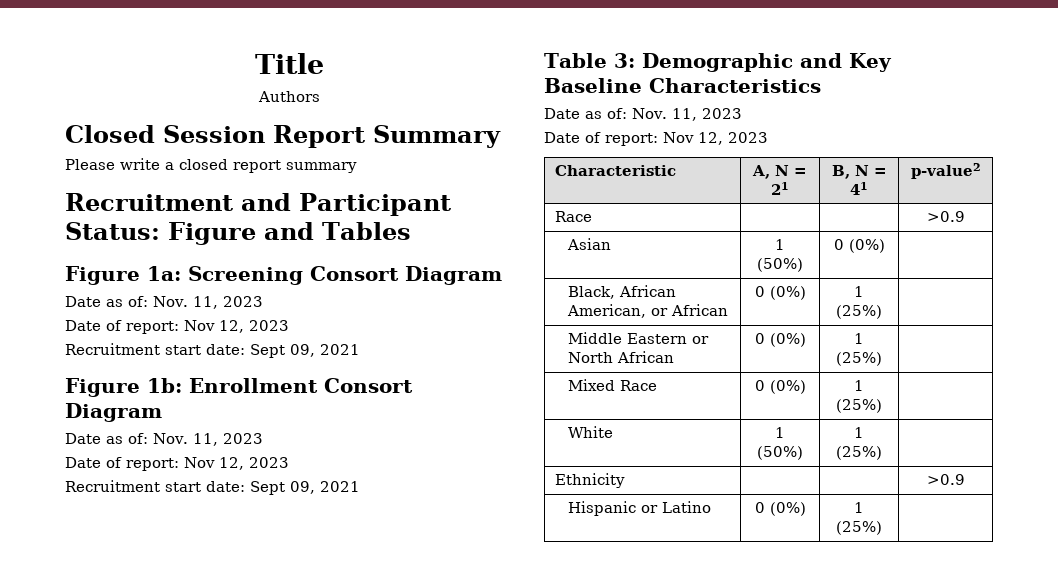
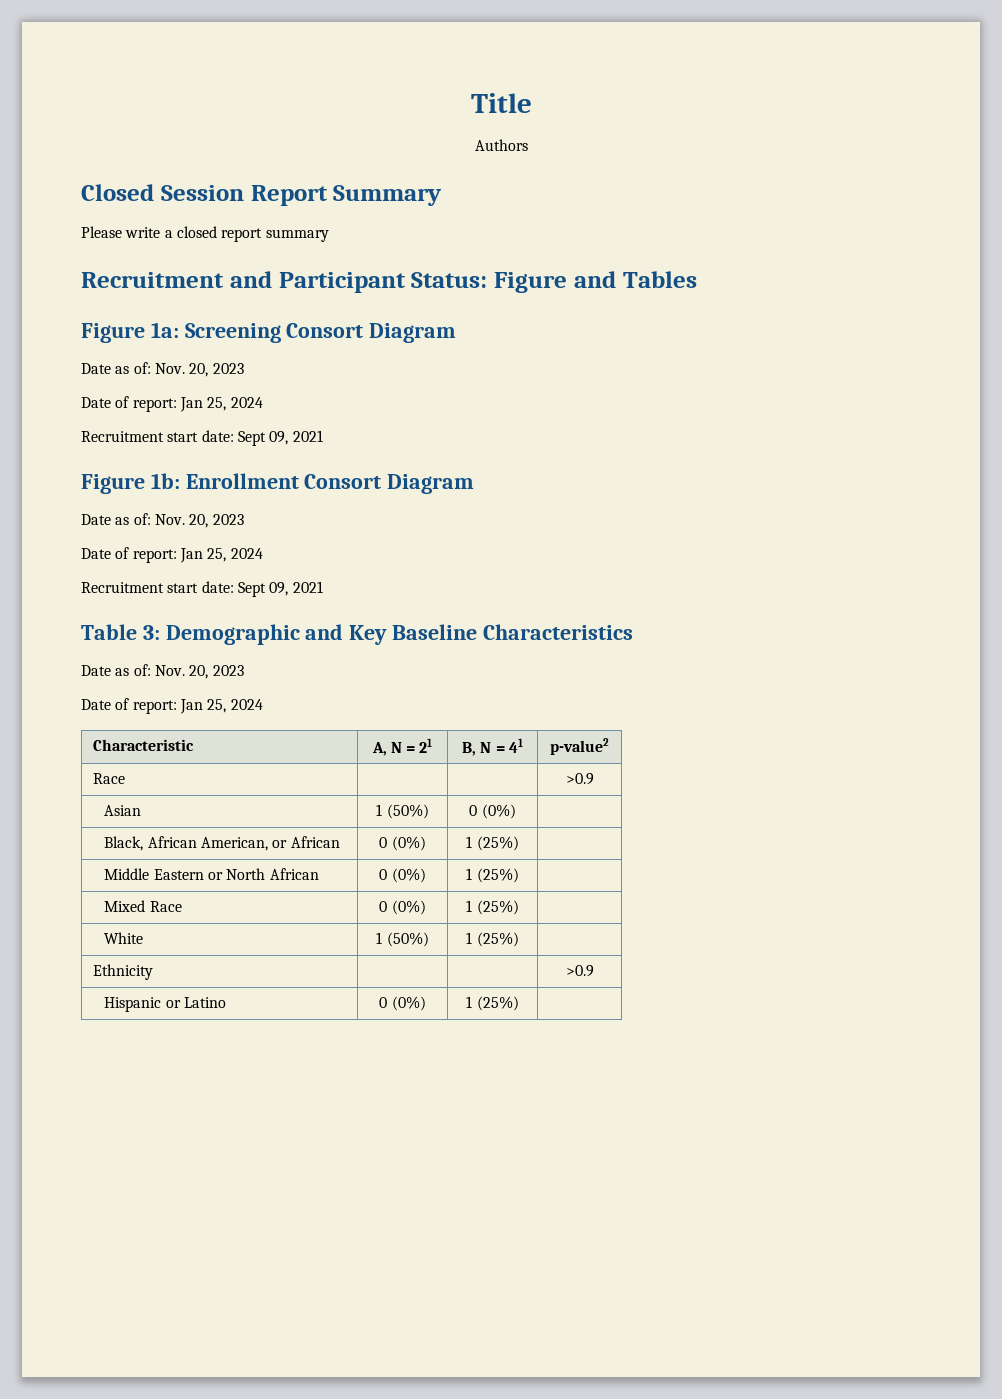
[192,296,263,309] [65,320,289,334] 11, 2023 // Date of report: Nov 12, 2023 -> [189,363,244,377] [81,396,263,412] 20, 2023 // Date of report: Jan 25, 2024
[192,433,263,446] [65,457,289,471] 11, 2023 // Date of report: Nov 12, 2023 -> [189,514,244,528] [81,547,263,563] 20, 2023 // Date of report: Jan 25, 2024
[671,108,742,121] [544,132,768,146] 11, 2023 // Date of report: Nov 12, 2023 -> [189,665,244,679] [81,698,263,714] 20, 2023 // Date of report: Jan 25, 2024

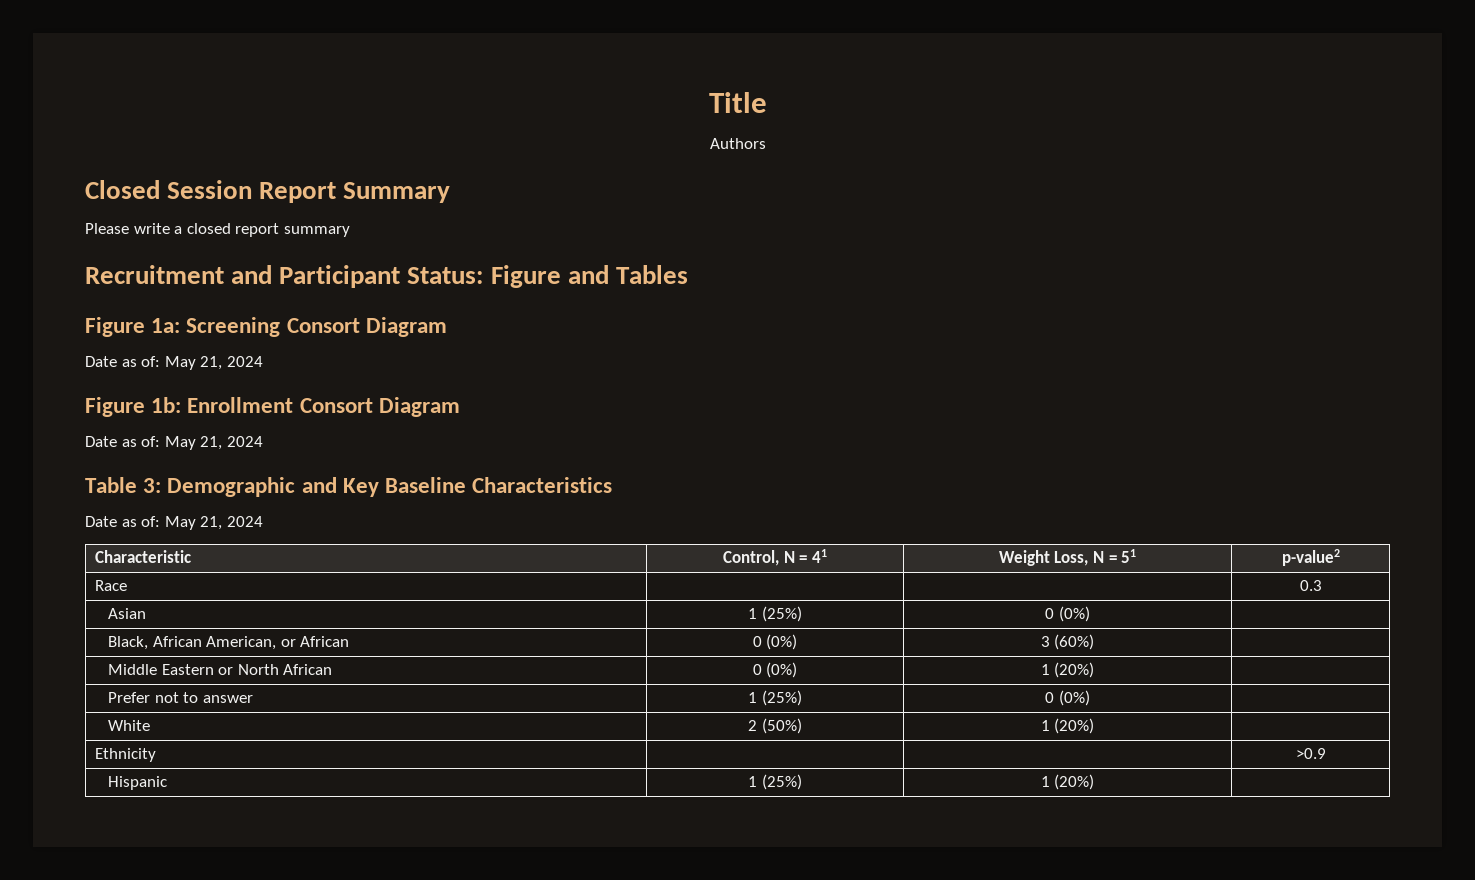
[154,363,244,377] [81,396,263,412] [81,430,323,446] Nov. 20, 2023 // Date of report: Jan 25, 2024 // Recruitment start date: Sept 09, 2021 -> [164,356,263,370] May 21, 2024
[154,514,244,528] [81,547,263,563] [81,581,323,597] Nov. 20, 2023 // Date of report: Jan 25, 2024 // Recruitment start date: Sept 09, 2021 -> [164,436,263,450] May 21, 2024
[154,665,244,679] [81,698,263,714] [93,739,195,751] [371,738,433,756] [462,738,523,756] Nov. 20, 2023 // Date of report: Jan 25, 2024 // Characteristic | A, N = 21 | B, N = 41 -> [164,516,263,530] [94,550,191,563] [723,549,827,566] [998,549,1137,566] May 21, 2024 // Characteristic | Control, N = 41 | Weight Loss, N = 51
[565,773,594,785] >0.9 -> [1299,580,1322,591] 0.3
[386,804,429,819] (50%) -> [761,606,802,622] (25%)
[466,836,519,851] 1 (25%) -> [1040,634,1095,650] 3 (60%)
[476,868,519,883] [104,900,182,912] [379,900,426,915] [466,900,519,915] (25%) | // Mixed Race | 0 (0%) | 1 (25%) -> [1054,662,1095,678] [107,692,253,703] [748,690,802,706] [1045,690,1090,706] (20%) | // Prefer not to answer | 1 (25%) | 0 (0%)
[376,932,383,944] 1 -> [748,720,758,731] 2
[476,932,519,947] (25%) -> [1054,718,1095,734] (20%)
[165,997,227,1008] [379,996,426,1011] [466,996,519,1011] or Latino | 0 (0%) | 1 (25%) -> [748,774,802,790] [1040,774,1095,790] | 1 (25%) | 1 (20%)

